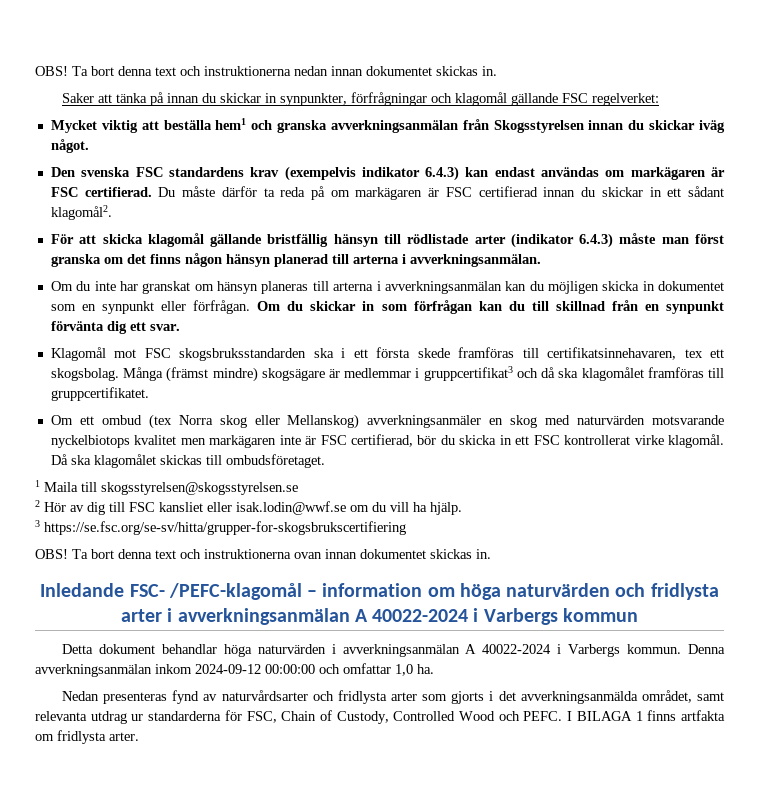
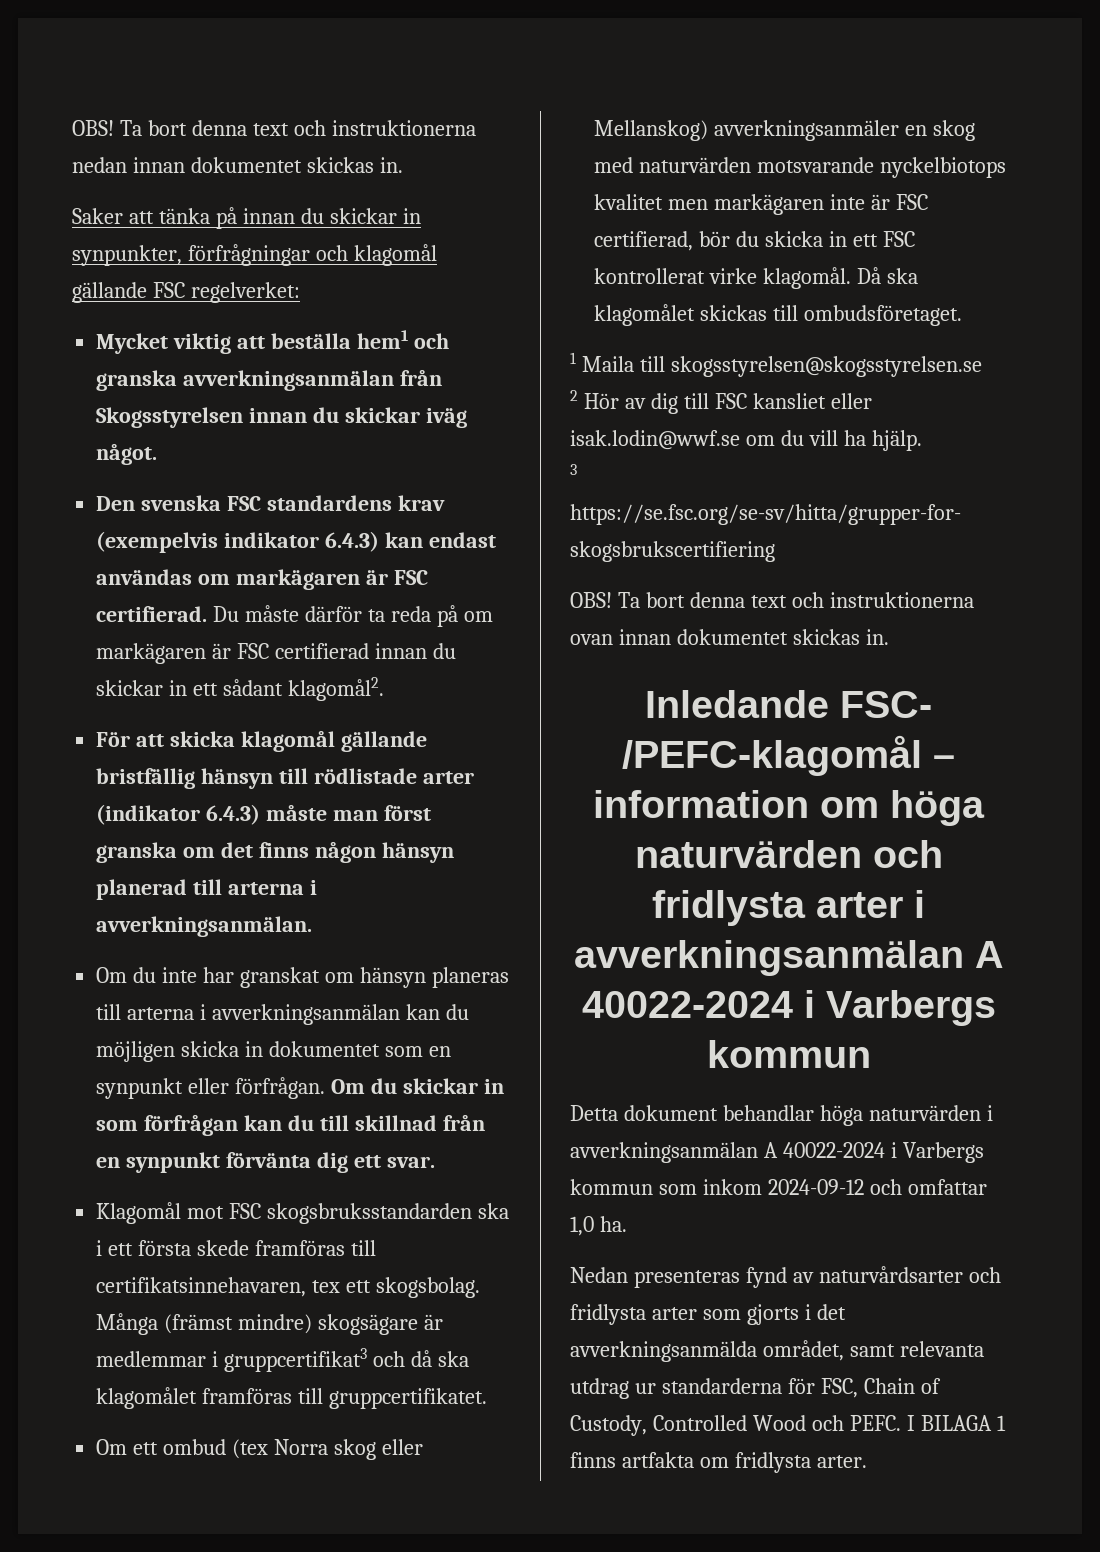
[627,644,725,654] [35,664,152,677] kommun. Denna avverkningsanmälan -> [570,1179,697,1195] kommun som
[265,664,315,674] 00:00:00 -> (864, 1187) none

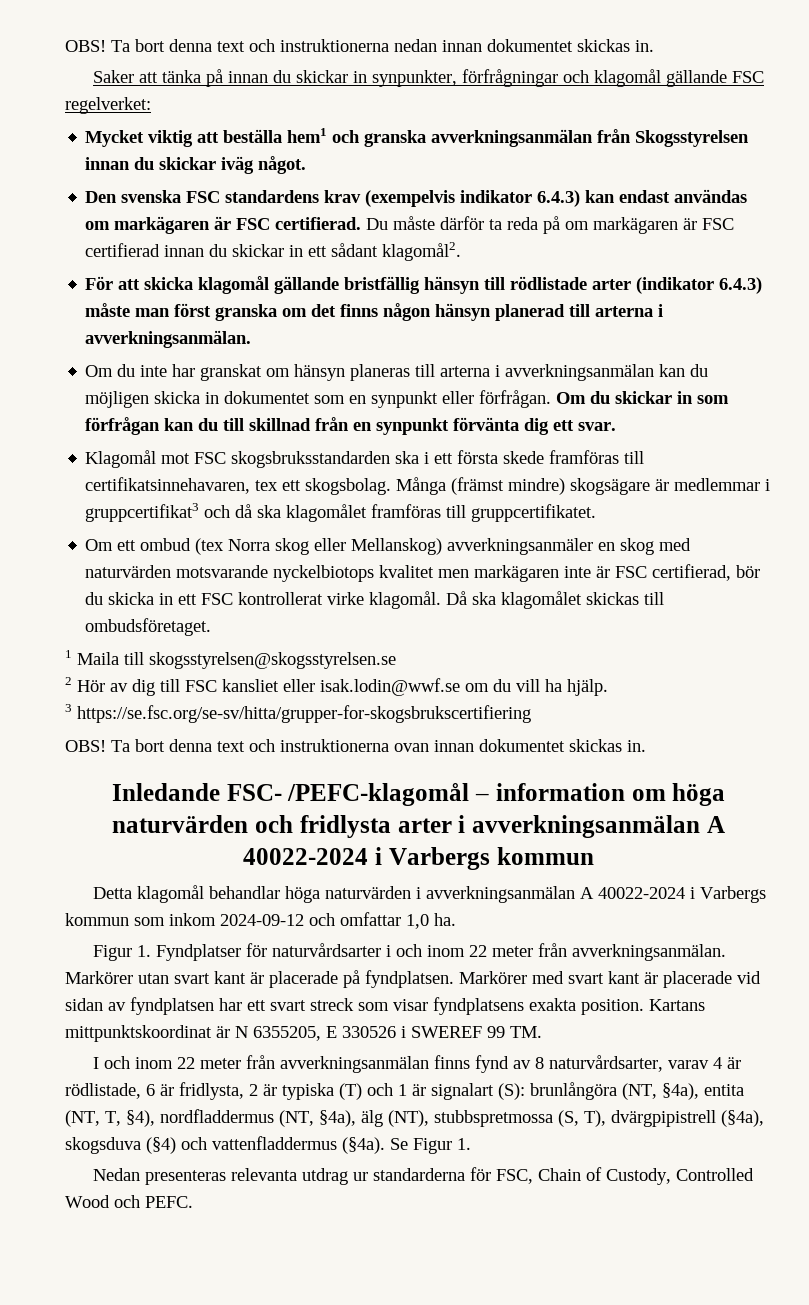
[623,1105,718,1121] dokument -> [137,885,205,903] klagomål
[570,1266,1001,1288] [570,1304,846,1325] [570,1340,895,1362] Nedan presenteras fynd av naturvårdsarter och fridlysta arter som gjorts i det avverkningsanmälda området, samt -> [93,943,727,961] [65,970,761,988] [65,997,705,1015] [65,1025,542,1042] [93,1055,742,1073] [65,1082,744,1100] [65,1109,764,1127] [65,1136,471,1154] [93,1168,227,1185] Figur 1. Fyndplatser för naturvårdsarter i och inom 22 meter från avverkningsanmälan. Markörer utan svart kant är placerade på fyndplatsen. Markörer med svart kant är placerade vid sidan av fyndplatsen har ett svart streck som visar fyndplatsens exakta position. Kartans mittpunktskoordinat är N 6355205, E 330526 i SWEREF 99 TM. // I och inom 22 meter från avverkningsanmälan finns fynd av 8 naturvårdsarter, varav 4 är rödlistade, 6 är fridlysta, 2 är typiska (T) och 1 är signalart (S): brunlångöra (NT, §4a), entita (NT, T, §4), nordfladdermus (NT, §4a), älg (NT), stubbspretmossa (S, T), dvärgpipistrell (§4a), skogsduva (§4) och vattenfladdermus (§4a). Se Figur 1. // Nedan presenteras
[906,1415,1006,1431] [570,1452,867,1473] I BILAGA 1 finns artfakta om fridlysta arter. -> (193, 1202) none

